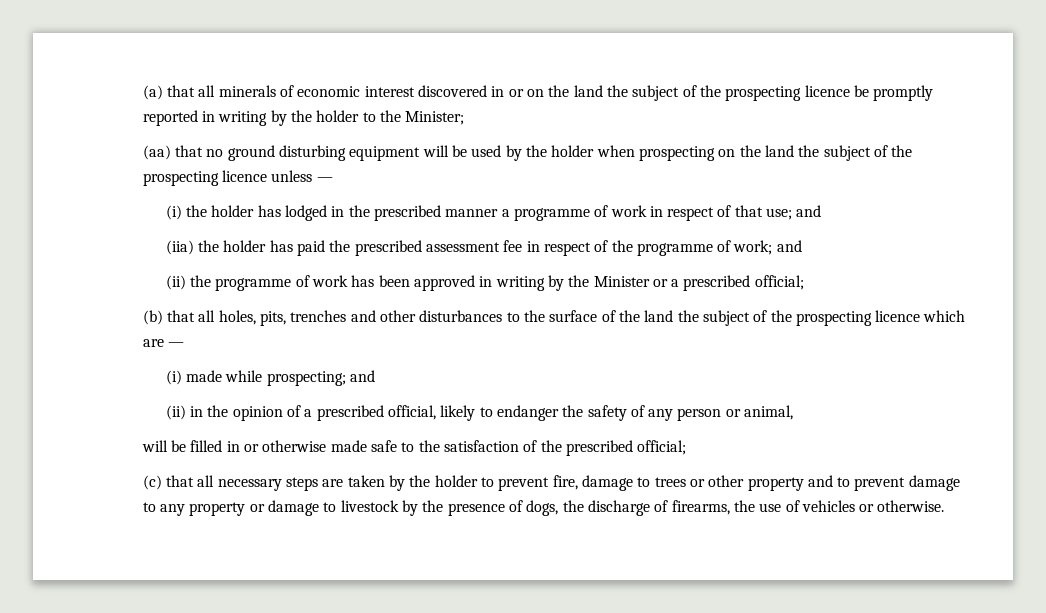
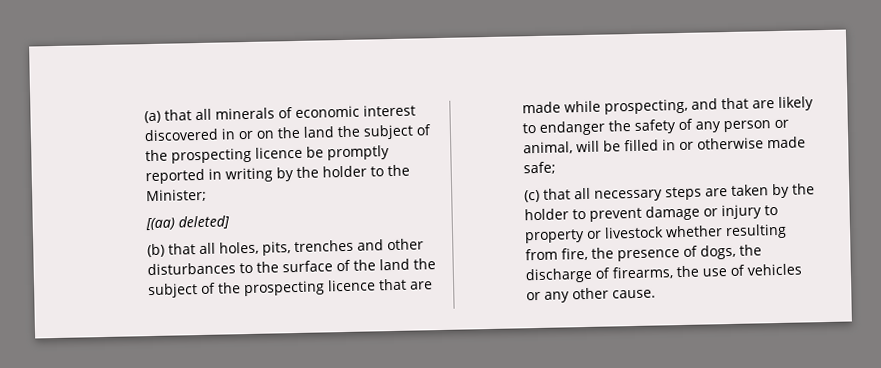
[142,145,913,161] [142,170,333,186] [165,205,822,221] [165,240,802,256] [165,275,804,291] (aa) that no ground disturbing equipment will be used by the holder when prospecting on the land the subject of the prospecting licence unless — // (i) the holder has lodged in the prescribed manner a programme of work in respect of that use; and // (iia) the holder has paid the prescribed assessment fee in respect of the programme of work; and // (ii) the programme of work has been approved in writing by the Minister or a prescribed official; -> [144,215,230,231] [(aa) deleted]
[923,310,966,322] [142,339,185,347] [165,370,182,385] which are — // (i) -> [377,278,433,291] that are
[266,370,375,386] [165,405,436,421] prospecting; and // (ii) in the opinion of a prescribed official, -> [603,97,775,115] prospecting, and that are
(794, 412) // -> (573, 148) none
[370,440,687,456] safe to the satisfaction of the prescribed official; -> [522,161,556,175] safe;
[552,475,960,491] [142,500,418,516] fire, damage to trees or other property and to prevent damage to any property or damage to livestock by -> [644,204,778,221] [523,223,787,244] [524,247,588,261] damage or injury to property or livestock whether resulting from fire,
[877,500,945,512] otherwise. -> [543,287,656,303] any other cause.

